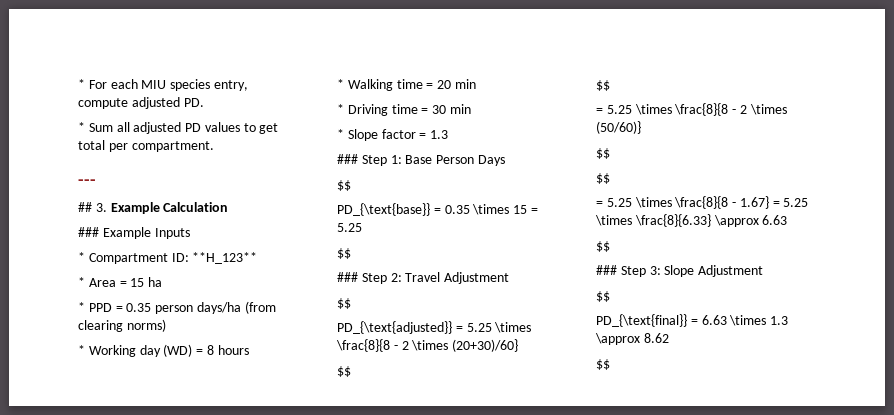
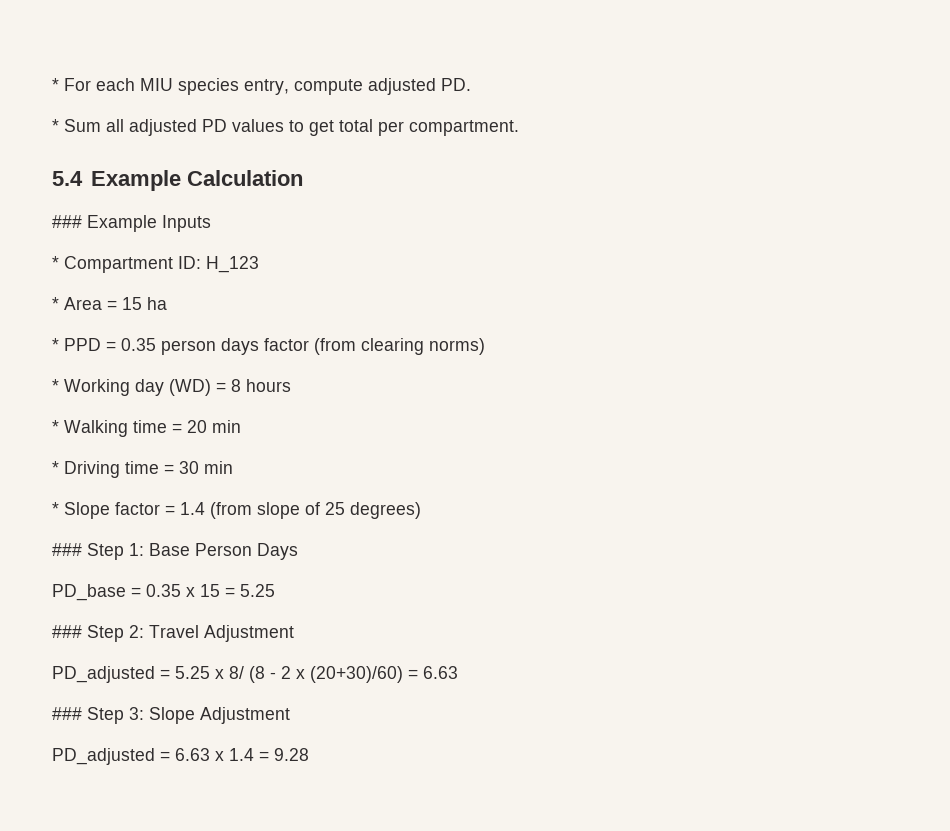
[78,179,96,185] [78,202,107,212] --- // ## 3. -> [52,171,83,186] 5.4
[192,252,258,264] **H_123** -> [206,256,259,273] H_123
[196,302,241,314] days/ha -> [221,338,309,355] days factor
[430,130,449,139] 1.3 -> [180,502,421,519] 1.4 (from slope of 25 degrees)
[337,180,351,191] [337,203,510,216] $$ // PD_{\text{base}} = 0.35 \times -> [52,584,195,601] PD_base = 0.35 x
[337,248,351,259] // $$ -> (275, 590) none
[337,298,351,309] [337,321,532,334] [336,339,519,352] [337,366,351,377] [596,80,610,91] [596,103,787,116] [596,121,641,134] [596,148,610,159] [596,173,610,184] [596,196,809,209] [595,214,788,227] [596,241,610,252] $$ // PD_{\text{adjusted}} = 5.25 \times \frac{8}{8 - 2 \times (20+30)/60} // $$ // $$ // = 5.25 \times \frac{8}{8 - 2 \times (50/60)} // $$ // $$ // = 5.25 \times \frac{8}{8 - 1.67} = 5.25 \times \frac{8}{6.33} \approx 6.63 // $$ -> [52,666,458,683] PD_adjusted = 5.25 x 8/ (8 - 2 x (20+30)/60) = 6.63
[596,291,610,302] [596,314,789,327] [595,333,669,345] [596,359,610,370] $$ // PD_{\text{final}} = 6.63 \times 1.3 \approx 8.62 // $$ -> [52,748,309,765] PD_adjusted = 6.63 x 1.4 = 9.28

